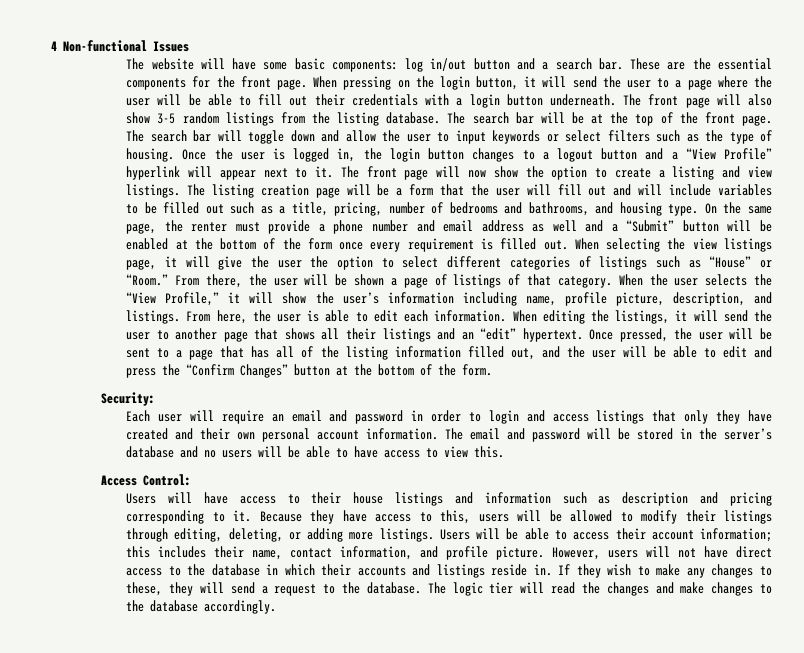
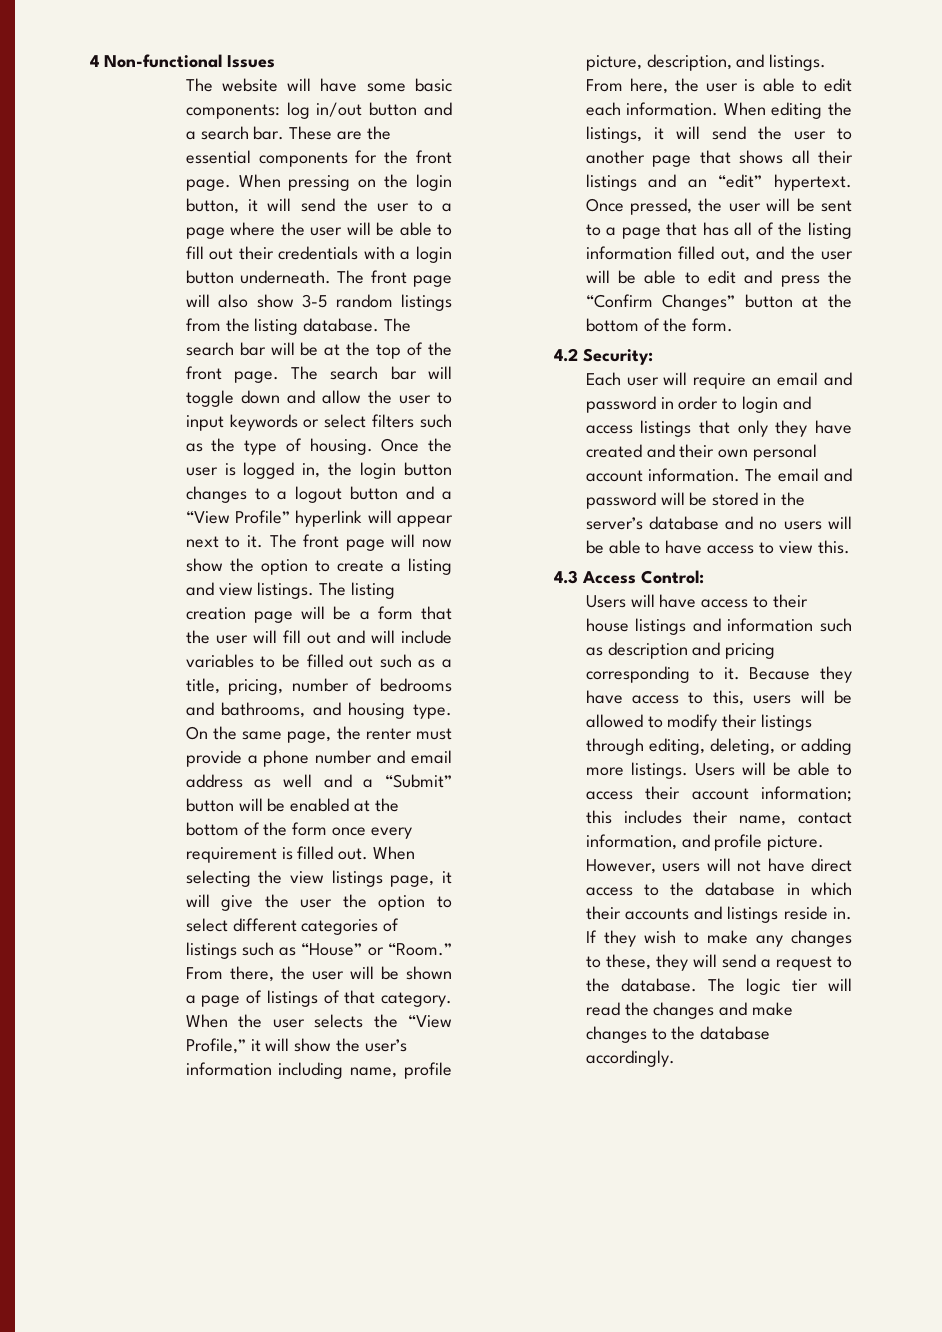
(493, 370) none -> [553,348,578,362] 4.2
(505, 452) none -> [553,570,578,584] 4.3

